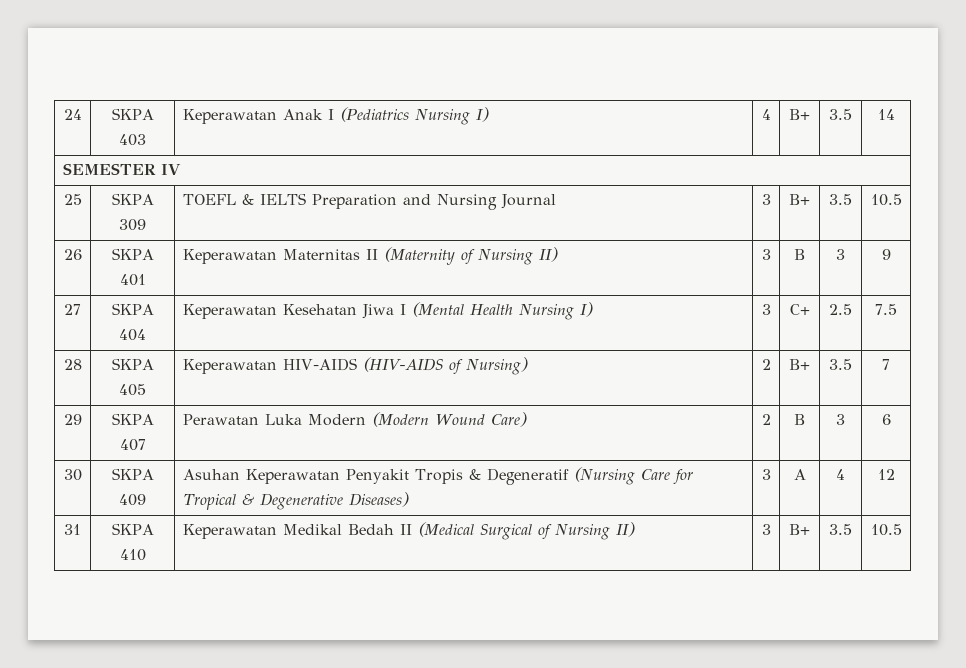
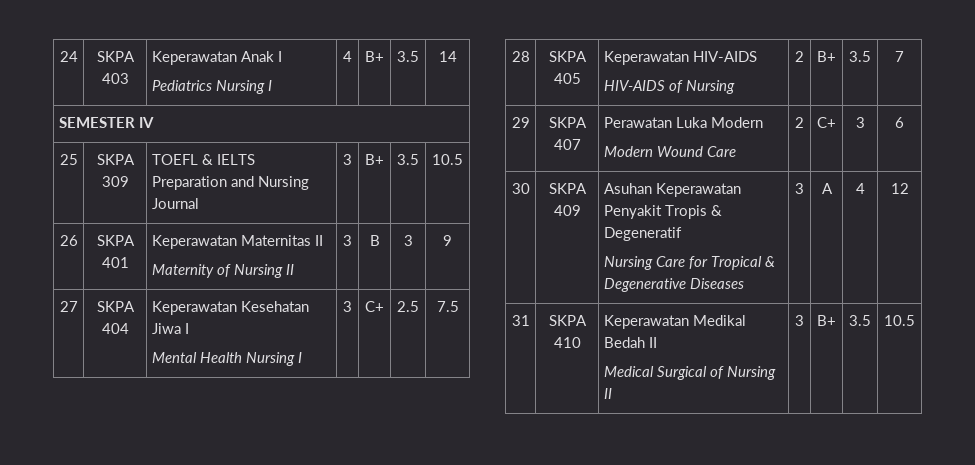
[339,107,489,125] (Pediatrics Nursing I) -> [151,80,272,94] // Pediatrics Nursing I
[383,247,558,265] (Maternity of Nursing II) -> [151,264,294,278] // Maternity of Nursing II
[411,302,464,317] (Mental -> [151,352,197,363] // Mental
[579,302,593,317] I) -> [297,352,302,363] I
[362,357,528,375] (HIV-AIDS of Nursing) -> [603,80,735,94] // HIV-AIDS of Nursing
[371,412,527,427] [761,414,771,425] [794,414,805,425] (Modern Wound Care) | 2 | B -> [603,146,736,157] [795,117,804,128] [817,117,836,128] // Modern Wound Care | 2 | C+
[573,467,635,485] (Nursing -> [603,256,653,270] // Nursing
[348,492,409,507] Diseases) -> [689,278,744,289] Diseases
[417,522,474,537] (Medical -> [603,366,654,377] // Medical
[615,522,635,537] II) -> [603,388,612,399] II

